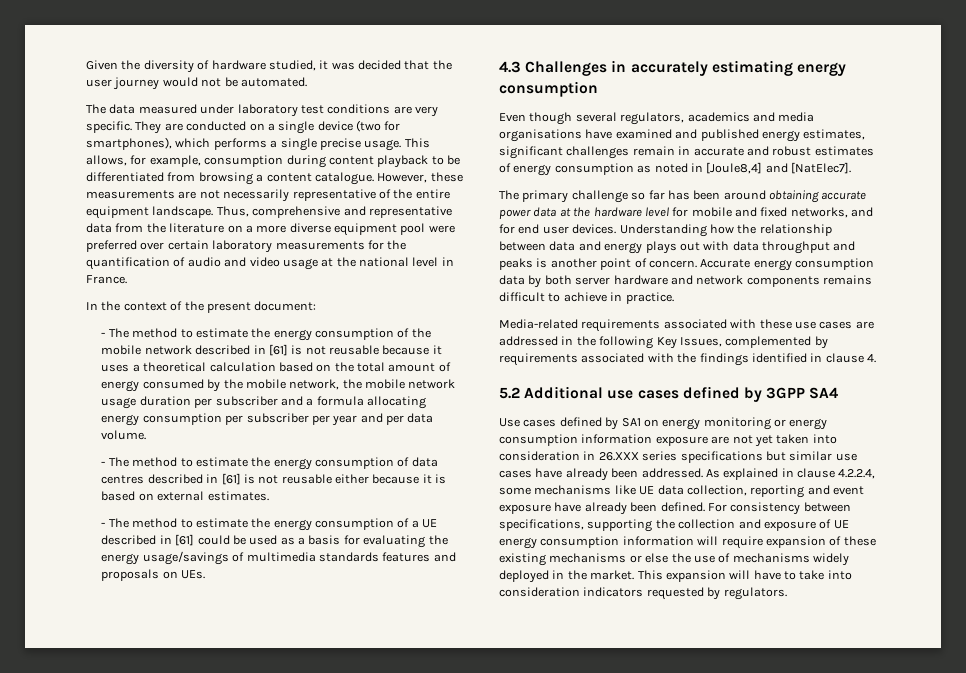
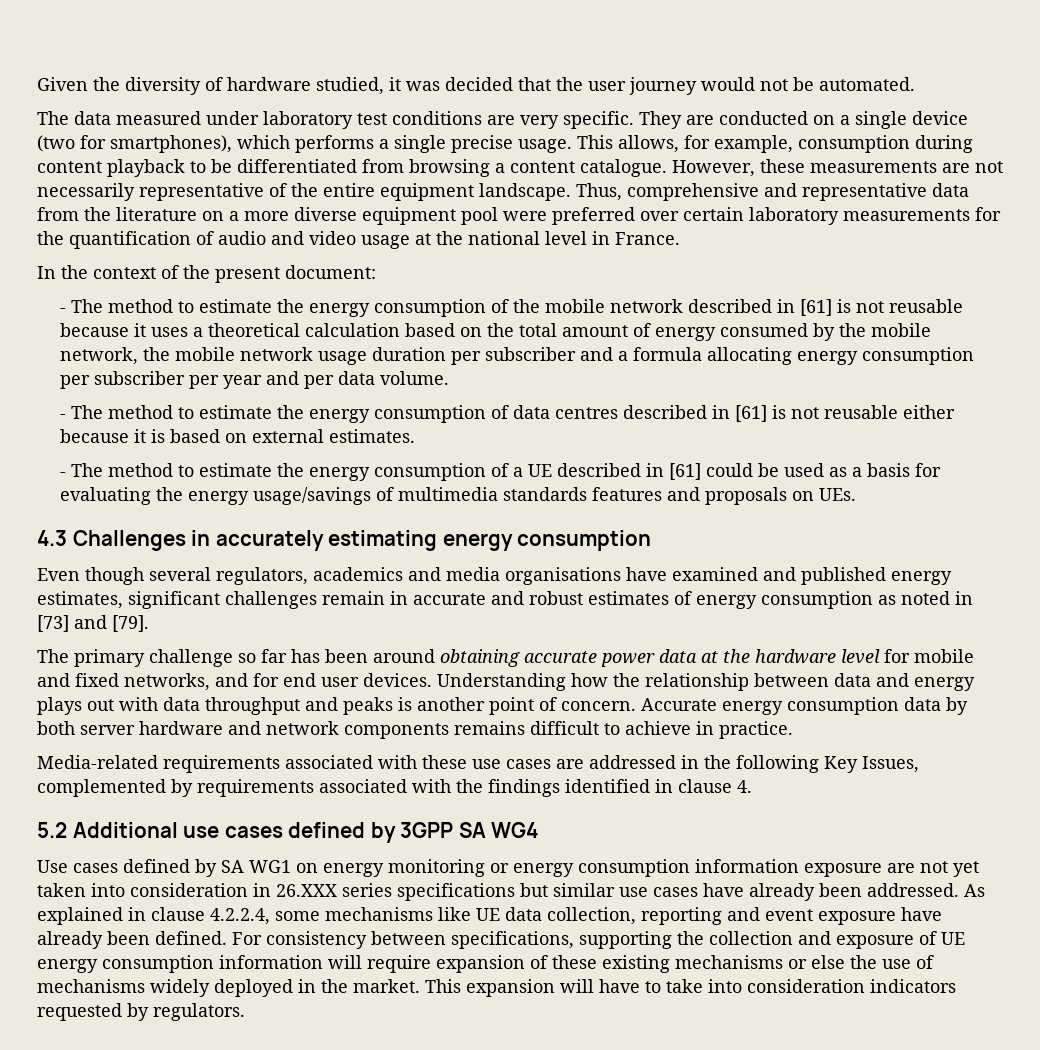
[706,162,851,174] [Joule8,4] and [NatElec7]. -> [37,615,149,632] [73] and [79].
[809,387,839,399] SA4 -> [458,822,539,838] SA WG4
[621,418,641,427] SA1 -> [221,860,291,873] SA WG1

